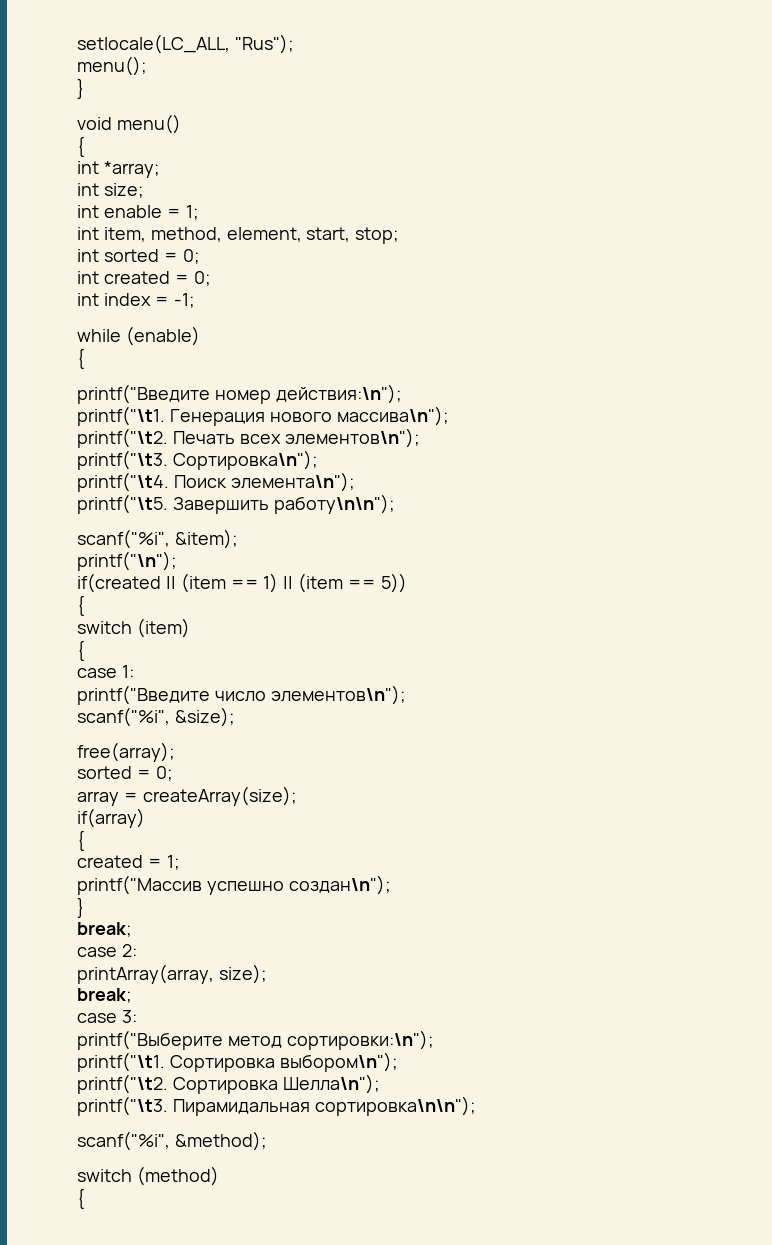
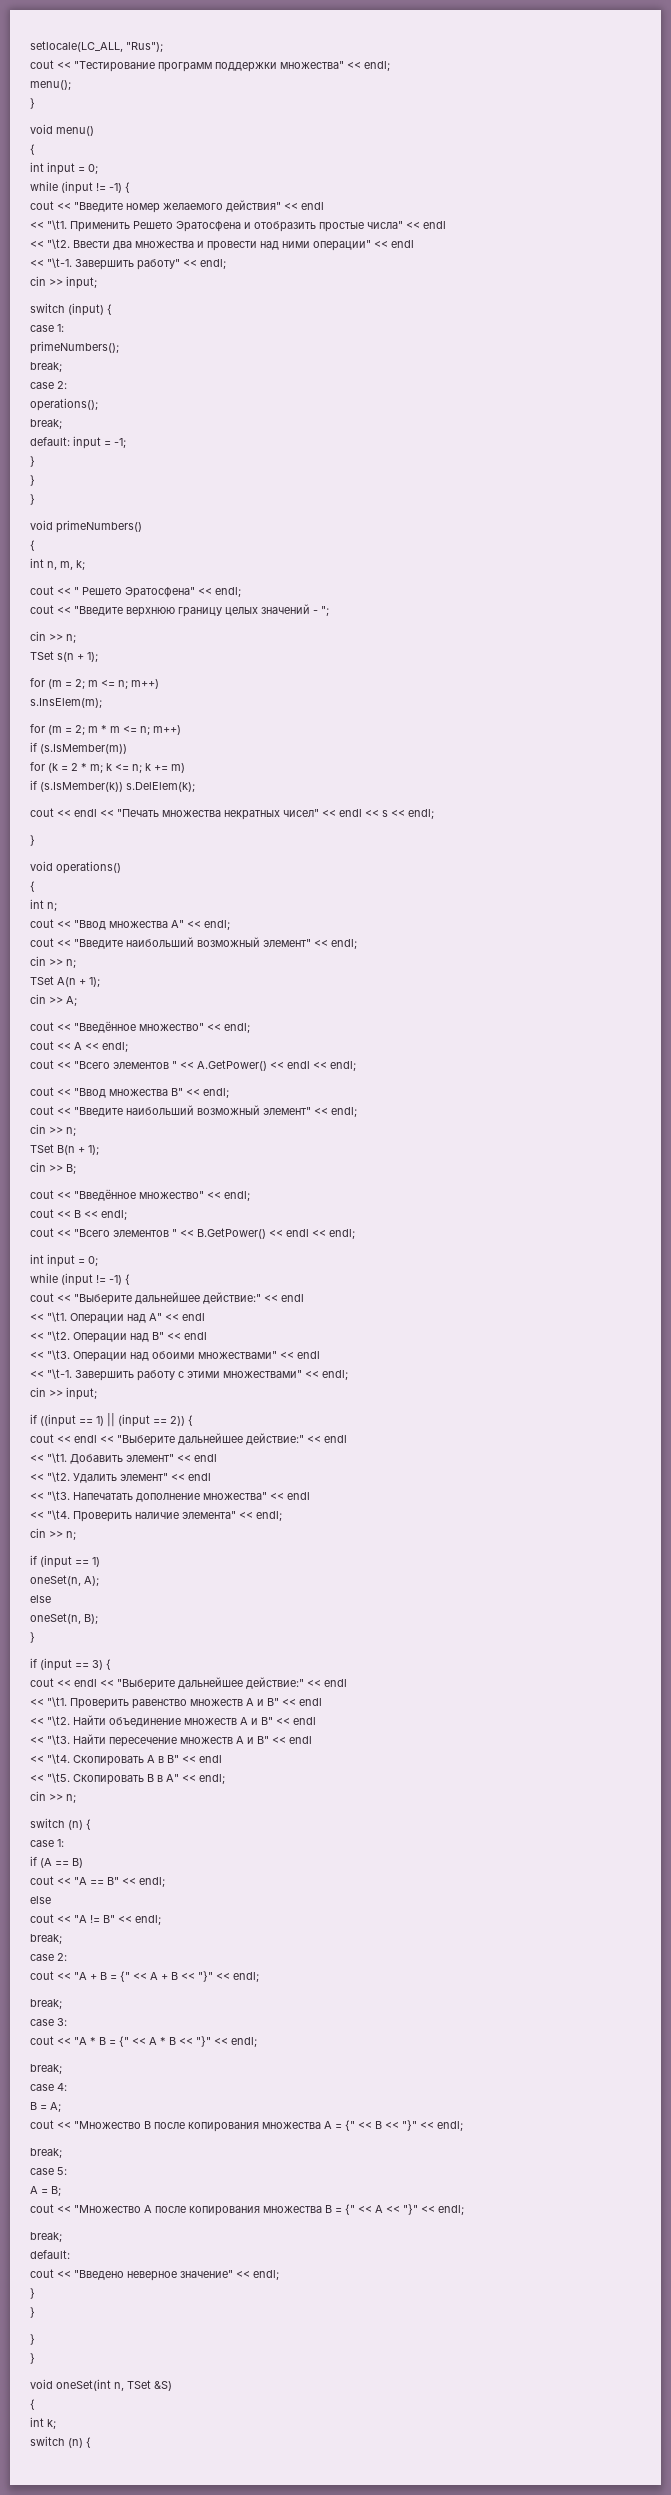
(294, 44) none -> [30,60,390,72] // cout << "Тестирование программ поддержки множества" << endl;
[103,161,160,178] [77,183,144,198] [77,205,199,220] [77,227,400,244] [77,249,200,264] [77,271,211,286] [77,293,195,308] [77,326,200,346] [77,348,85,369] [77,384,402,404] [77,406,449,426] [77,428,420,448] [77,450,318,470] [77,472,355,492] [77,494,395,514] [77,529,238,549] [77,551,177,571] [77,573,407,593] [77,595,85,616] [77,618,190,638] [77,640,85,661] [77,665,134,678] [77,685,406,705] [77,707,235,727] [77,742,175,762] [77,766,173,781] [77,786,297,806] [77,808,145,828] [77,830,85,851] [77,855,180,870] [77,875,391,895] [77,897,85,918] [77,922,132,937] [77,944,137,957] [77,964,267,984] [77,988,132,1003] [77,1010,137,1023] [77,1030,434,1050] [77,1052,398,1072] [77,1074,380,1094] [77,1096,476,1116] [77,1131,267,1151] [77,1166,219,1186] *array; // int size; // int enable = 1; // int item, method, element, start, stop; // int sorted = 0; // int created = 0; // int index = -1; // while (enable) // { // printf("Введите номер действия:\n"); // printf("\t1. Генерация нового массива\n"); // printf("\t2. Печать всех элементов\n"); // printf("\t3. Сортировка\n"); // printf("\t4. Поиск элемента\n"); // printf("\t5. Завершить работу\n\n"); // scanf("%i", &item); // printf("\n"); // if(created || (item == 1) || (item == 5)) // { // switch (item) // { // case 1: // printf("Введите число элементов\n"); // scanf("%i", &size); // free(array); // sorted = 0; // array = createArray(size); // if(array) // { // created = 1; // printf("Массив успешно создан\n"); // } // break; // case 2: // printArray(array, size); // break; // case 3: // printf("Выберите метод сортировки:\n"); // printf("\t1. Сортировка выбором\n"); // printf("\t2. Сортировка Шелла\n"); // printf("\t3. Пирамидальная сортировка\n\n"); // scanf("%i", &method); // switch (method) // -> [47,162,98,175] [30,181,130,194] [30,200,324,213] [30,220,446,232] [30,239,414,251] [30,258,226,270] [30,276,97,289] [30,303,112,316] [30,324,64,332] [30,341,119,354] [30,362,62,372] [30,381,67,389] [30,398,98,411] [30,419,62,429] [30,436,126,449] [30,456,35,467] [30,475,35,486] [30,494,35,505] [30,520,142,533] [30,540,35,551] [30,558,85,570] [30,586,241,598] [30,604,329,617] [30,631,76,643] [30,651,98,662] [30,678,159,689] [30,698,102,708] [30,724,181,735] [30,742,127,754] [30,762,185,773] [30,780,195,792] [30,808,434,820] [30,835,35,846] [30,861,121,874] [30,881,35,892] [30,899,57,911] [30,919,230,930] [30,937,357,949] [30,956,76,968] [30,976,100,987] [30,994,77,1006] [30,1021,250,1033] [30,1041,128,1052] [30,1060,356,1071] [30,1087,229,1098] [30,1105,357,1117] [30,1124,76,1136] [30,1144,99,1155] [30,1162,76,1174] [30,1189,250,1201] [30,1209,127,1220] [30,1228,355,1239] [30,1254,98,1267] [30,1273,130,1286] [30,1292,304,1305] [30,1312,205,1324] [30,1331,207,1343] [30,1350,320,1362] [30,1369,348,1381] [30,1387,97,1400] [30,1413,193,1427] [30,1433,347,1446] [30,1453,217,1464] [30,1472,211,1483] [30,1491,310,1502] [30,1510,282,1522] [30,1528,76,1540] [30,1555,100,1568] [30,1575,99,1586] [30,1595,51,1603] [30,1613,98,1624] [30,1632,35,1643] [30,1658,111,1671] [30,1677,347,1690] [30,1697,322,1709] [30,1715,316,1727] [30,1734,312,1747] [30,1754,222,1766] [30,1773,225,1785] [30,1791,76,1803] [30,1818,91,1830] [30,1839,64,1847] [30,1856,83,1868] [30,1876,165,1887] [30,1896,51,1904] [30,1914,161,1925] [30,1934,62,1944] [30,1953,67,1961] [30,1971,259,1982] [30,1999,62,2009] [30,2018,67,2026] [30,2036,257,2047] [30,2064,62,2074] [30,2083,67,2091] [30,2102,61,2112] [30,2120,463,2132] [30,2148,62,2158] [30,2167,67,2175] [30,2186,61,2196] [30,2204,464,2216] [30,2232,62,2242] [30,2250,70,2259] [30,2269,279,2281] [30,2288,35,2299] [30,2307,35,2318] [30,2334,35,2345] [30,2353,35,2364] [30,2379,172,2391] [30,2399,35,2410] [30,2417,56,2429] [30,2436,83,2448] input = 0; // while (input != -1) { // cout << "Введите номер желаемого действия" << endl // << "\t1. Применить Решето Эратосфена и отобразить простые числа" << endl // << "\t2. Ввести два множества и провести над ними операции" << endl // << "\t-1. Завершить работу" << endl; // cin >> input; // switch (input) { // case 1: // primeNumbers(); // break; // case 2: // operations(); // break; // default: input = -1; // } // } // } // void primeNumbers() // { // int n, m, k; // cout << " Решето Эратосфена" << endl; // cout << "Введите верхнюю границу целых значений - "; // cin >> n; // TSet s(n + 1); // for (m = 2; m <= n; m++) // s.InsElem(m); // for (m = 2; m * m <= n; m++) // if (s.IsMember(m)) // for (k = 2 * m; k <= n; k += m) // if (s.IsMember(k)) s.DelElem(k); // cout << endl << "Печать множества некратных чисел" << endl << s << endl; // } // void operations() // { // int n; // cout << "Ввод множества A" << endl; // cout << "Введите наибольший возможный элемент" << endl; // cin >> n; // TSet A(n + 1); // cin >> A; // cout << "Введённое множество" << endl; // cout << A << endl; // cout << "Всего элементов " << A.GetPower() << endl << endl; // cout << "Ввод множества B" << endl; // cout << "Введите наибольший возможный элемент" << endl; // cin >> n; // TSet B(n + 1); // cin >> B; // cout << "Введённое множество" << endl; // cout << B << endl; // cout << "Всего элементов " << B.GetPower() << endl << endl; // int input = 0; // while (input != -1) { // cout << "Выберите дальнейшее действие:" << endl // << "\t1. Операции над A" << endl // << "\t2. Операции над B" << endl // << "\t3. Операции над обоими множествами" << endl // << "\t-1. Завершить работу c этими множествами" << endl; // cin >> input; // if ((input == 1) || (input == 2)) { // cout << endl << "Выберите дальнейшее действие:" << endl // << "\t1. Добавить элемент" << endl // << "\t2. Удалить элемент" << endl // << "\t3. Напечатать дополнение множества" << endl // << "\t4. Проверить наличие элемента" << endl; // cin >> n; // if (input == 1) // oneSet(n, A); // else // oneSet(n, B); // } // if (input == 3) { // cout << endl << "Выберите дальнейшее действие:" << endl // << "\t1. Проверить равенство множеств А и B" << endl // << "\t2. Найти объединение множеств А и B" << endl // << "\t3. Найти пересечение множеств А и B" << endl // << "\t4. Скопировать A в B" << endl // << "\t5. Скопировать B в A" << endl; // cin >> n; // switch (n) { // case 1: // if (A == B) // cout << "A == B" << endl; // else // cout << "A != B" << endl; // break; // case 2: // cout << "A + B = {" << A + B << "}" << endl; // break; // case 3: // cout << "A * B = {" << A * B << "}" << endl; // break; // case 4: // B = A; // cout << "Множество B после копирования множества A = {" << B << "}" << endl; // break; // case 5: // A = B; // cout << "Множество A после копирования множества B = {" << A << "}" << endl; // break; // default: // cout << "Введено неверное значение" << endl; // } // } // } // } // void oneSet(int n, TSet &S) // { // int k; // switch (n)

